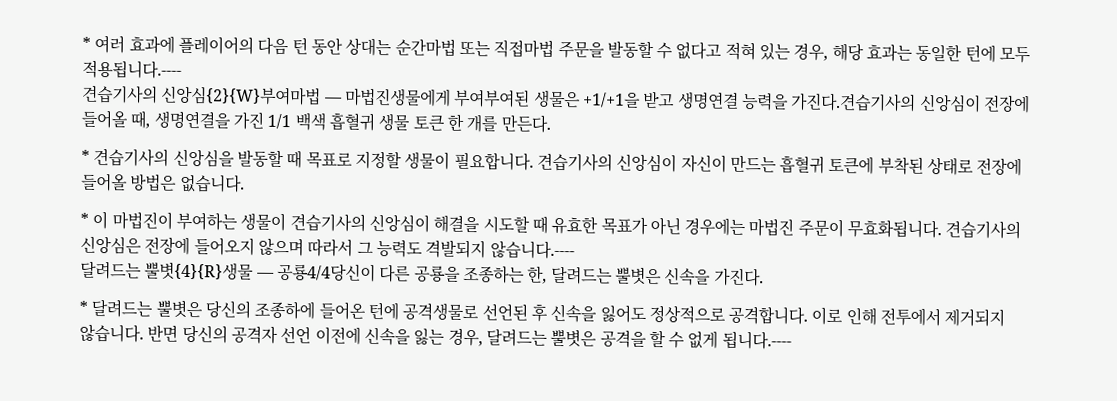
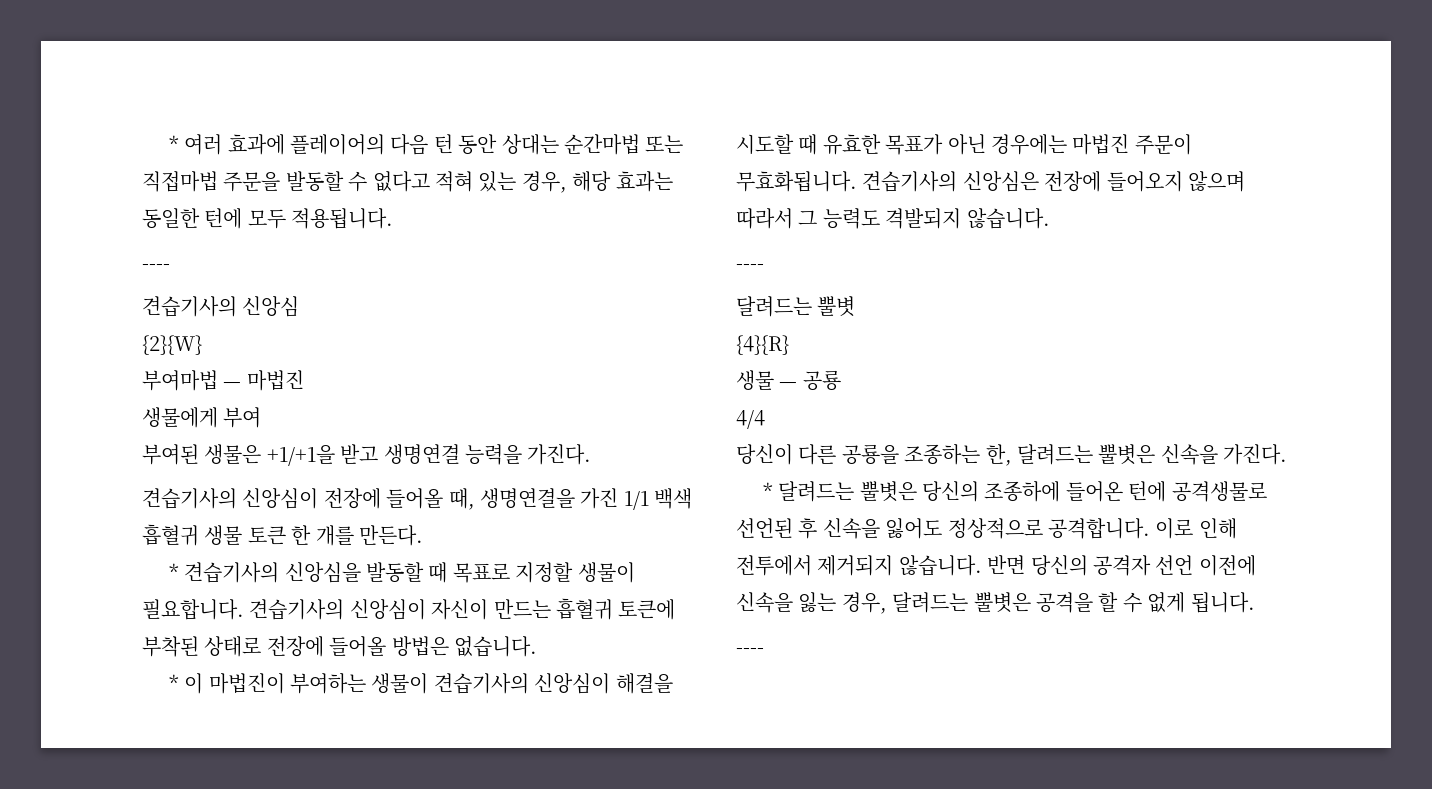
[82,59,182,79] [82,84,531,108] 적용됩니다.---- // 견습기사의 신앙심{2}{W}부여마법 — 마법진생물에게 부여부여된 -> [291,208,394,229] [142,264,170,270] [142,296,300,317] [142,335,202,355] [142,370,304,391] [142,407,262,428] [142,444,199,465] 적용됩니다. // ---- // 견습기사의 신앙심 // {2}{W} // 부여마법 — 마법진 // 생물에게 부여 // 부여된
[790,92,917,112] 가진다.견습기사의 -> [527,444,592,465] [142,488,237,509] 가진다. // 견습기사의
[489,240,575,260] [80,260,376,283] 않습니다.---- // 달려드는 뿔볏{4}{R}생물 — 공룡4/4당신이 -> [966,208,1050,229] [736,264,764,270] [736,296,856,317] [736,335,789,355] [736,370,841,391] [736,410,765,429] [736,444,793,465] 않습니다. // ---- // 달려드는 뿔볏 // {4}{R} // 생물 — 공룡 // 4/4 // 당신이
[721,330,792,350] 됩니다.---- -> [1190,592,1255,613] [736,648,764,654] 됩니다. // ----

